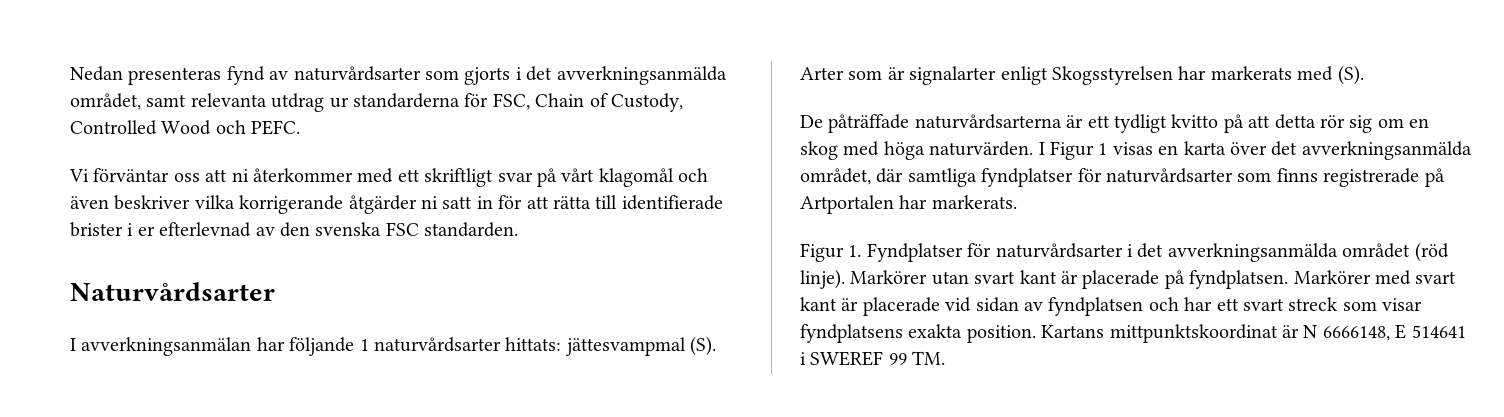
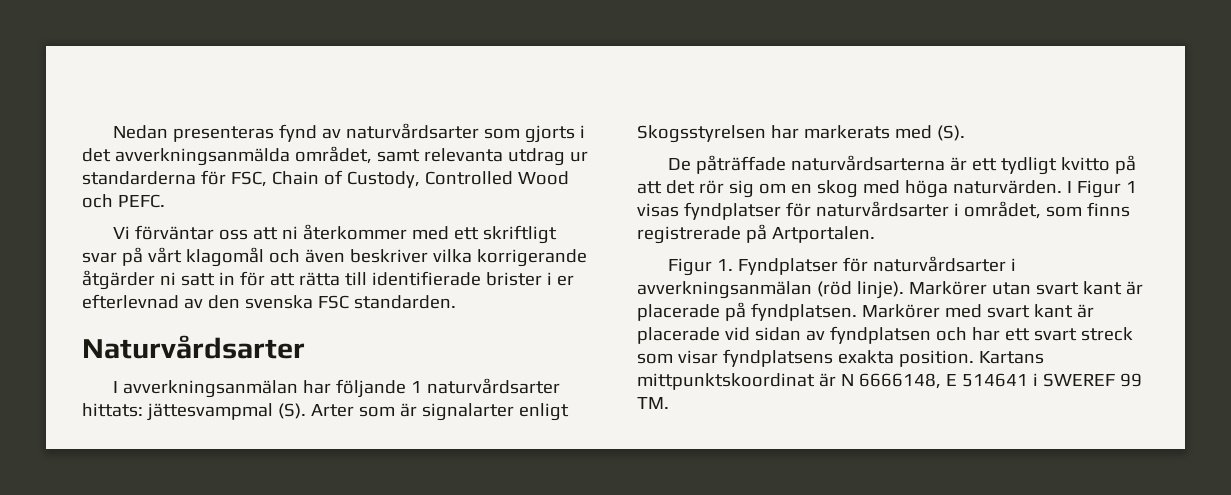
[1274,114,1316,129] detta -> [665,180,695,194] det
[1158,141,1472,160] [800,168,977,187] en karta över det avverkningsanmälda området, där samtliga -> (679, 210) none
(1233, 175) none -> [953,201,1041,219] i området,
[800,195,1017,214] Artportalen har markerats. -> [771,226,875,243] Artportalen.
[1137,243,1411,262] det avverkningsanmälda området -> [637,281,812,299] avverkningsanmälan

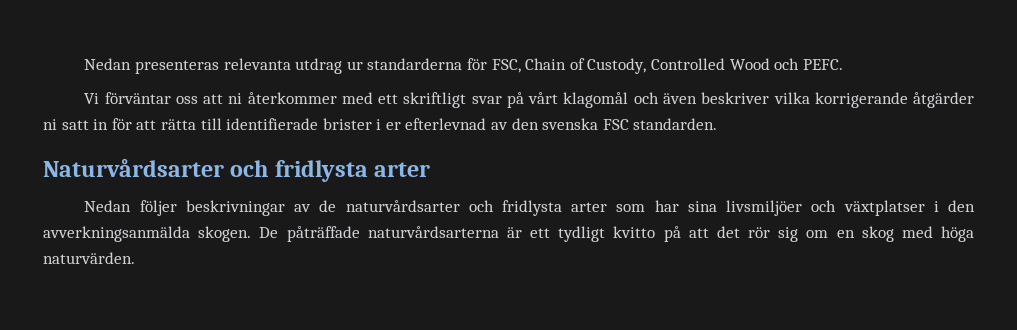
[278,123,585,143] [82,146,420,166] fynd av naturvårdsarter som gjorts i det avverkningsanmälda området, samt -> (220, 67) none
[112,378,560,398] [82,403,569,421] [637,125,965,143] // I avverkningsanmälan har följande 1 naturvårdsarter hittats: jättesvampmal (S). Arter som är signalarter enligt Skogsstyrelsen har markerats med (S). // -> [230,160,431,182] [84,200,975,216] [43,226,252,242] och fridlysta arter // Nedan följer beskrivningar av de naturvårdsarter och fridlysta arter som har sina livsmiljöer och växtplatser i den avverkningsanmälda skogen.
[1066,180,1137,198] [637,201,1130,220] [637,224,875,244] [667,256,1016,276] [637,281,1143,299] [637,302,1094,321] [637,326,1133,344] [637,349,1044,367] [637,373,1142,390] [637,397,669,409] I Figur 1 visas fyndplatser för naturvårdsarter i området, som finns registrerade på Artportalen. // Figur 1. Fyndplatser för naturvårdsarter i avverkningsanmälan (röd linje). Markörer utan svart kant är placerade på fyndplatsen. Markörer med svart kant är placerade vid sidan av fyndplatsen och har ett svart streck som visar fyndplatsens exakta position. Kartans mittpunktskoordinat är N 6666148, E 514641 i SWEREF 99 TM. -> (135, 258) none

